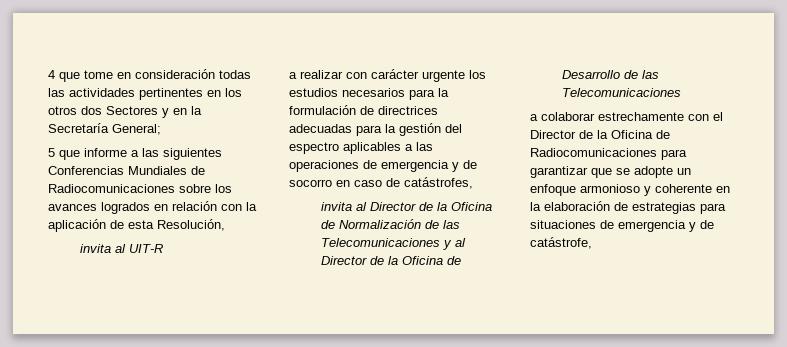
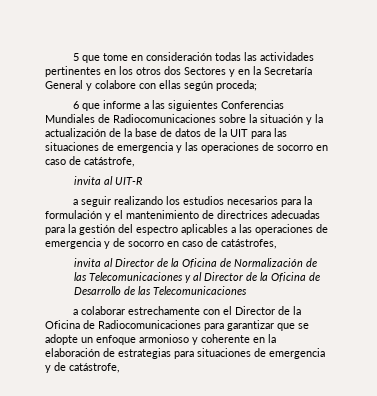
[48,70,55,79] 4 -> [73,53,80,61] 5
[112,124,161,135] [48,148,55,157] General; // 5 -> [45,80,257,91] [73,101,80,109] General y colabore con ellas según proceda; // 6
[215,184,232,193] [48,201,257,214] [48,219,225,232] los avances logrados en relación con la aplicación de esta Resolución, -> [249,114,323,125] [45,128,287,139] [45,142,328,153] [45,156,135,167] la situación y la actualización de la base de datos de la UIT para las situaciones de emergencia y las operaciones de socorro en caso de catástrofe,
[300,69,465,82] realizar con carácter urgente -> [81,196,164,207] seguir realizando
(356, 110) none -> [105,210,199,221] y el mantenimiento

